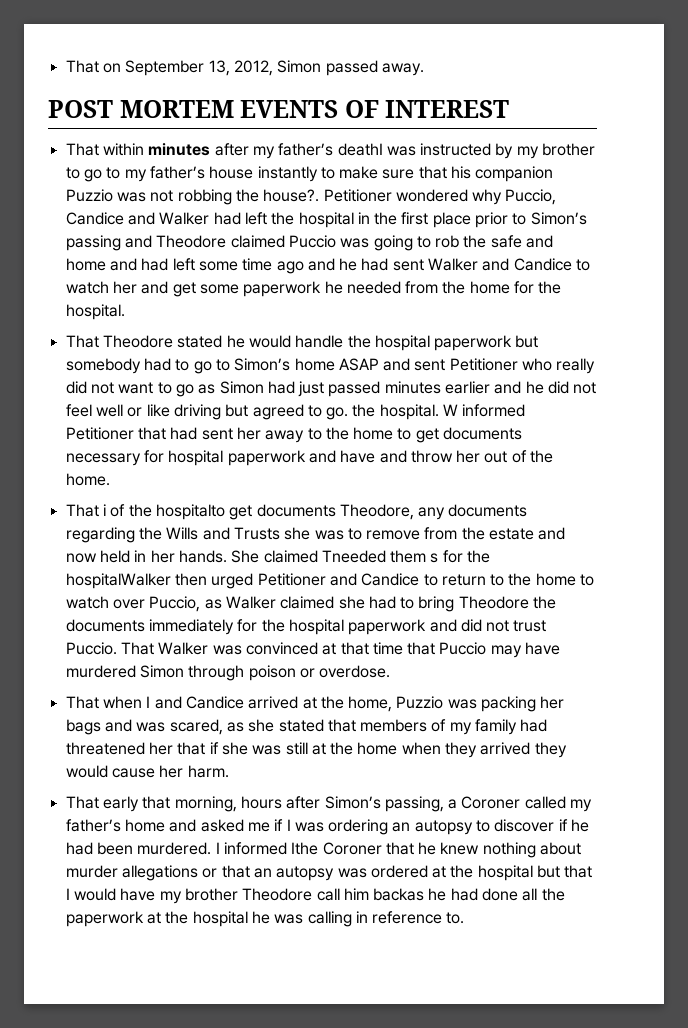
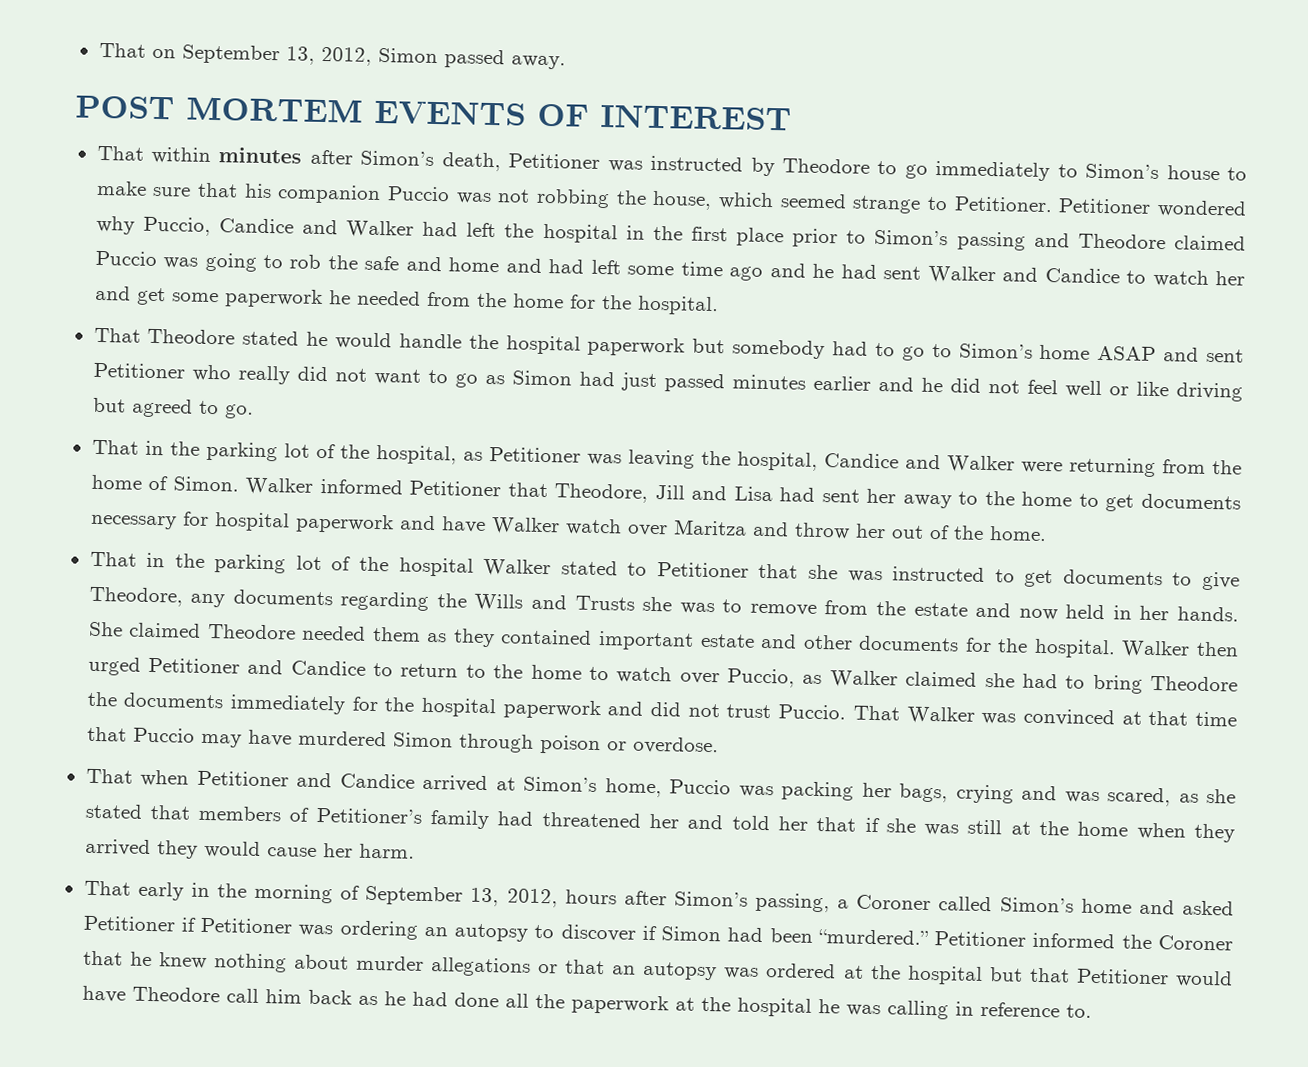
[252,143,596,159] [65,166,318,182] my father’s deathI was instructed by my brother to go to my father’s house instantly -> [360,150,1220,182] Simon’s death, Petitioner was instructed by Theodore to go immediately to Simon’s house
[65,189,113,202] Puzzio -> [386,186,450,202] Puccio
[263,189,320,202] house?. -> [652,190,1053,214] house, which seemed strange to Petitioner.
[352,404,526,420] [65,427,166,440] the hospital. W informed Petitioner that -> [91,439,1243,477] [90,474,773,503] // That in the parking lot of the hospital, as Petitioner was leaving the hospital, Candice and Walker were returning from the home of Simon. Walker informed Petitioner that Theodore, Jill and Lisa
(376, 456) none -> [490,517,747,537] Walker watch over Maritza
[102,504,336,520] i of the hospitalto get documents -> [146,552,1240,591] in the parking lot of the hospital Walker stated to Petitioner that she was instructed to get documents to give
[321,550,491,563] [65,573,171,589] Tneeded them s for the hospitalWalker -> [207,623,1191,659] Theodore needed them as they contained important estate and other documents for the hospital. Walker
[146,696,151,708] I -> [196,770,289,787] Petitioner
[320,696,444,712] the home, Puzzio -> [523,776,732,798] Simon’s home, Puccio
[65,719,101,735] bags -> [899,783,1014,804] bags, crying
[449,722,472,735] my -> [315,807,422,824] Petitioner’s
(173, 748) none -> [687,814,808,831] and told her
[142,796,237,812] that morning, -> [190,882,558,908] in the morning of September 13, 2012,
[570,799,593,812] [65,819,121,832] my father’s -> [999,897,1074,913] Simon’s
[247,819,291,832] me if I -> [82,915,294,934] Petitioner if Petitioner
[571,819,590,832] he -> [661,926,722,942] Simon
[137,842,319,855] murdered. I informed Ithe -> [817,929,1152,950] “murdered.” Petitioner informed the
[65,888,70,900] I -> [1075,968,1169,985] Petitioner
[159,888,238,904] my brother -> (126, 994) none
[373,888,425,901] backas -> [307,989,378,1006] back as

